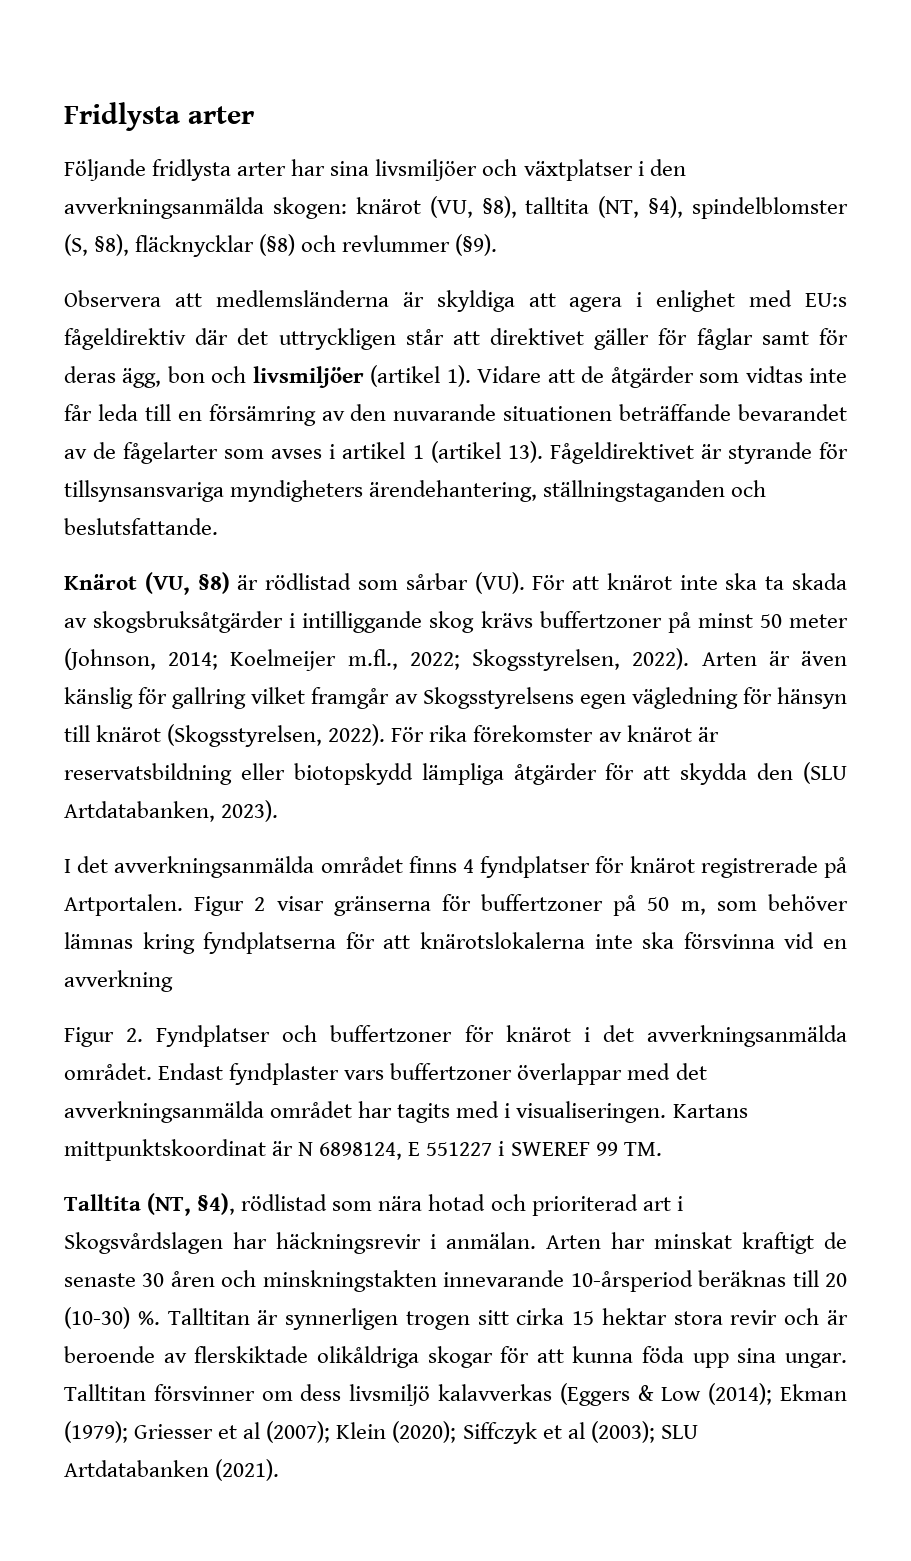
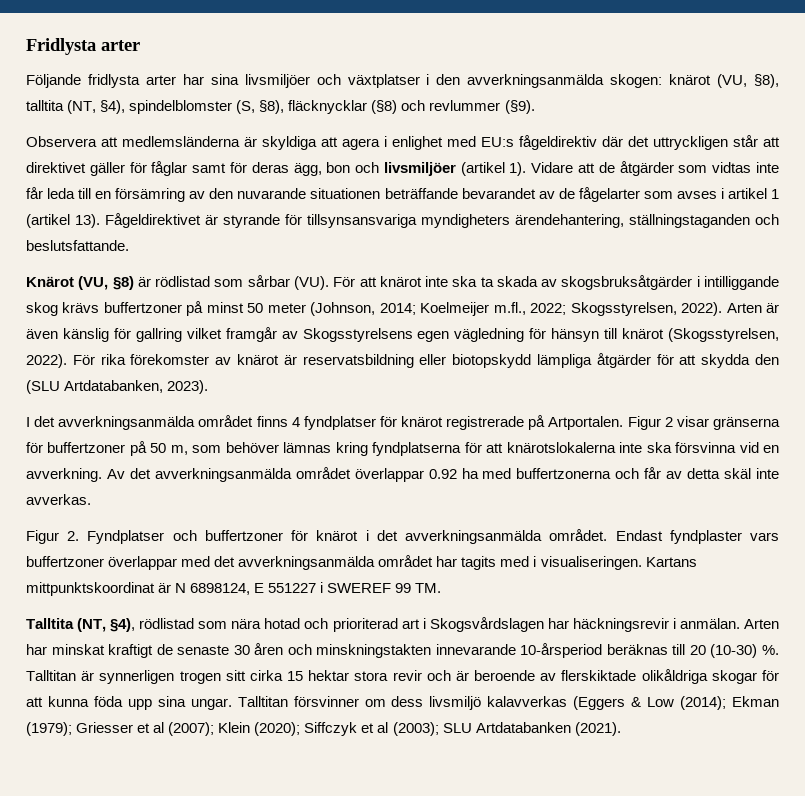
[64,970,173,992] avverkning -> [26,467,779,482] [26,494,91,505] avverkning. Av det avverkningsanmälda området överlappar 0.92 ha med buffertzonerna och får av detta skäl inte avverkas.

